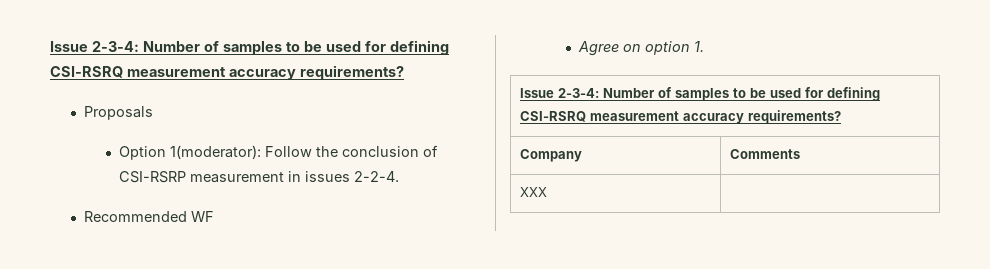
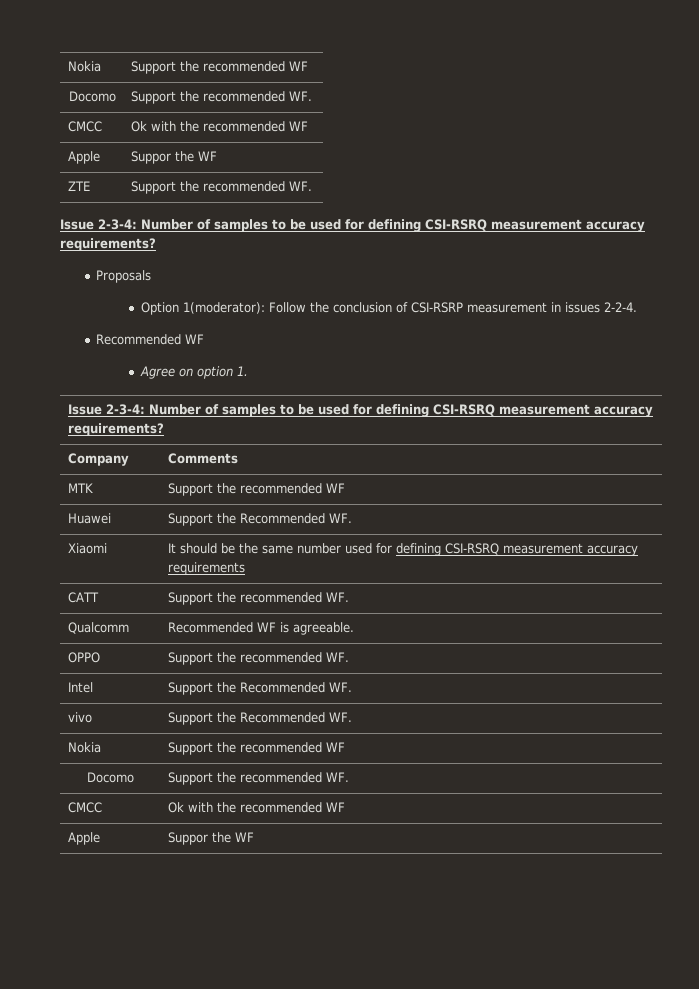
(50, 46) none -> [67,61,101,72] [130,61,308,74] [68,91,116,102] [130,91,312,104] [67,121,102,132] [130,121,308,132] [67,151,100,164] [130,151,217,164] [67,181,90,191] [130,181,312,194] Nokia | Support the recommended WF // Docomo | Support the recommended WF. // CMCC | Ok with the recommended WF // Apple | Suppor the WF // ZTE | Support the recommended WF. //
[519,187,547,197] XXX | -> [67,483,93,493] [167,483,345,496] [67,513,111,524] [167,513,352,526] [67,543,107,554] [167,543,638,556] [167,562,245,575] [67,592,99,603] [167,592,349,605] [67,622,129,634] [167,622,354,635] [67,652,100,663] [167,652,349,665] [67,682,93,693] [167,682,352,695] [67,712,92,723] [167,712,352,725] [67,742,101,753] [167,742,345,755] [87,772,134,783] [167,772,349,785] [67,802,102,813] [167,802,345,813] [67,832,100,845] [167,832,254,845] MTK | Support the recommended WF // Huawei | Support the Recommended WF. // Xiaomi | It should be the same number used for defining CSI-RSRQ measurement accuracy requirements // CATT | Support the recommended WF. // Qualcomm | Recommended WF is agreeable. // OPPO | Support the recommended WF. // Intel | Support the Recommended WF. // vivo | Support the Recommended WF. // Nokia | Support the recommended WF // Docomo | Support the recommended WF. // CMCC | Ok with the recommended WF // Apple | Suppor the WF

